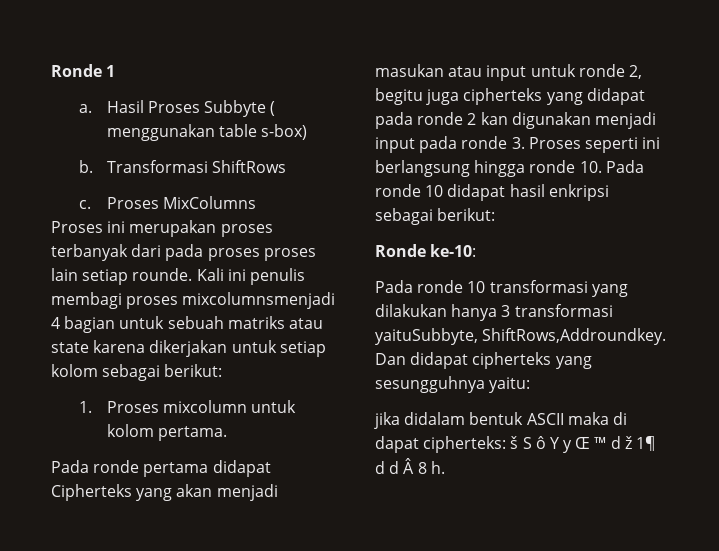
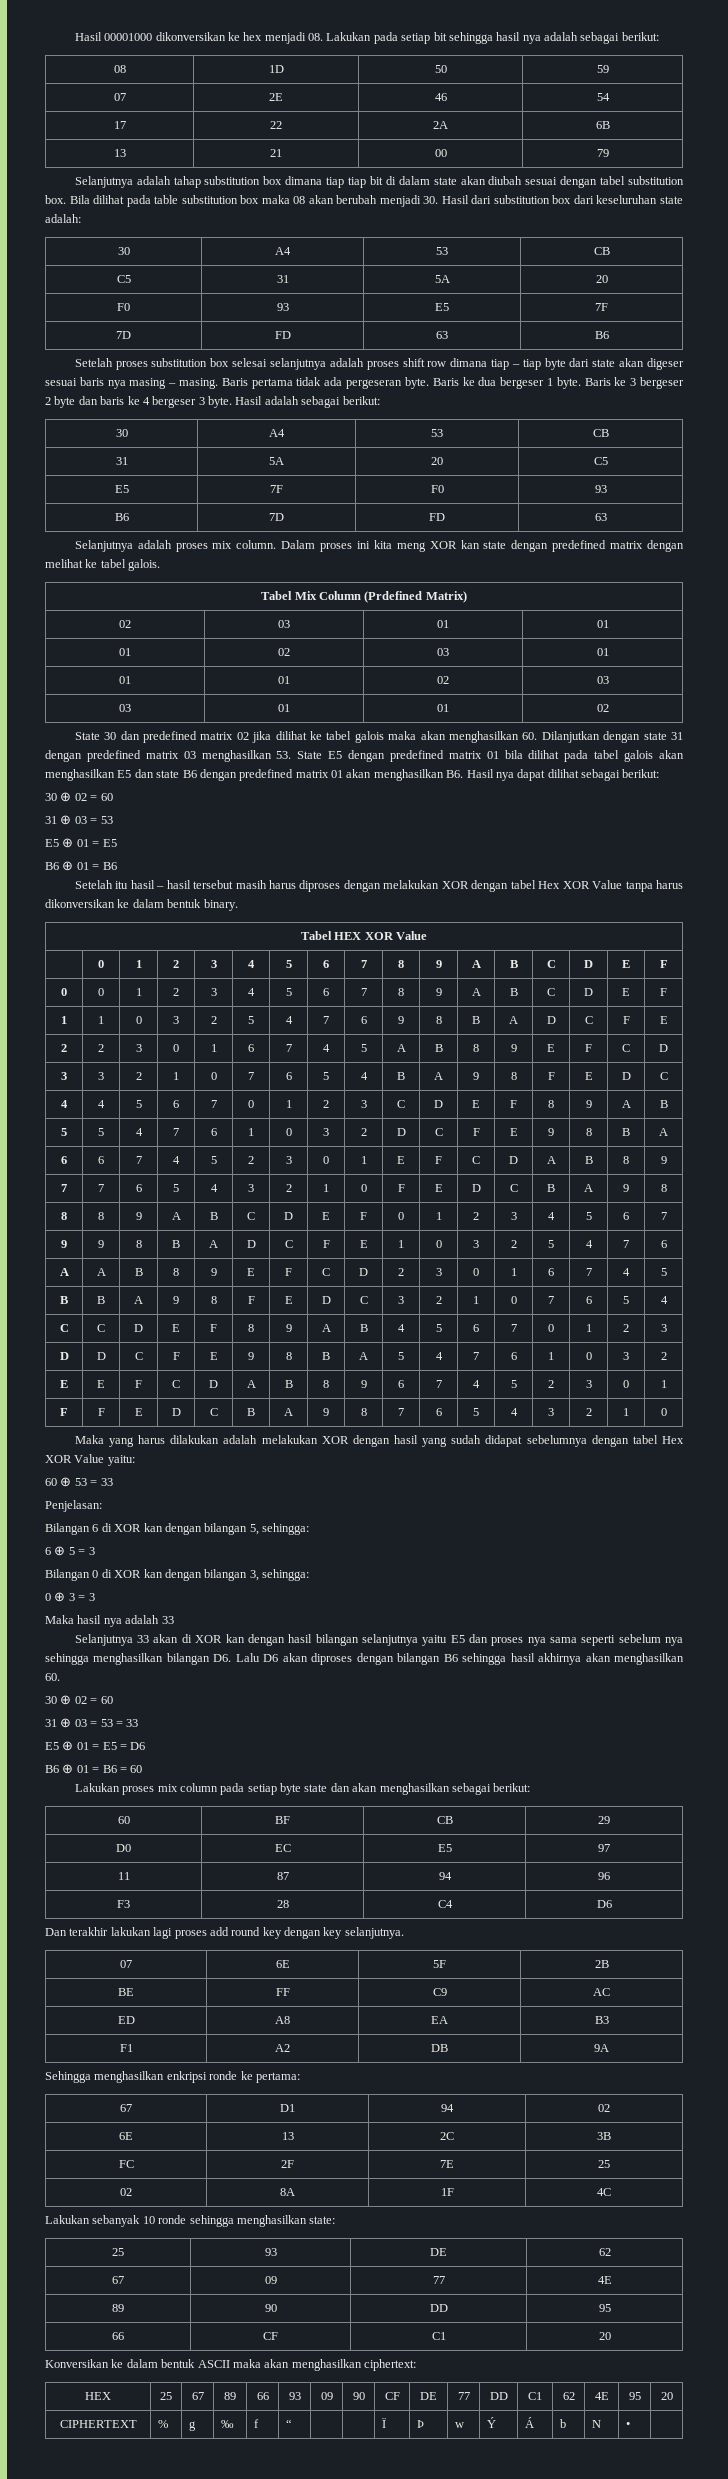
[51,64,116,77] [78,100,276,117] [106,124,308,141] [78,160,287,173] [78,196,257,209] [51,220,273,237] [51,244,316,261] [51,268,305,285] [51,292,336,309] [51,316,323,333] [51,340,326,357] [51,364,223,381] [78,400,297,413] [106,424,228,441] [51,460,271,477] [51,484,278,501] [375,64,642,81] [375,88,645,105] [375,112,656,129] [375,136,661,153] [375,160,644,177] [375,184,609,201] [375,208,496,225] [375,244,477,257] [375,280,628,297] [375,304,613,321] [375,328,667,345] [375,352,592,369] [375,376,531,393] [374,412,627,429] [375,436,656,453] [375,458,445,474] Ronde 1 // a. Hasil Proses Subbyte ( menggunakan table s-box) // b. Transformasi ShiftRows // c. Proses MixColumns // Proses ini merupakan proses terbanyak dari pada proses proses lain setiap rounde. Kali ini penulis membagi proses mixcolumnsmenjadi 4 bagian untuk sebuah matriks atau state karena dikerjakan untuk setiap kolom sebagai berikut: // 1. Proses mixcolumn untuk kolom pertama. // Pada ronde pertama didapat Cipherteks yang akan menjadi masukan atau input untuk ronde 2, begitu juga cipherteks yang didapat pada ronde 2 kan digunakan menjadi input pada ronde 3. Proses seperti ini berlangsung hingga ronde 10. Pada ronde 10 didapat hasil enkripsi sebagai berikut: // Ronde ke-10: // Pada ronde 10 transformasi yang dilakukan hanya 3 transformasi yaituSubbyte, ShiftRows,Addroundkey. Dan didapat cipherteks yang sesungguhnya yaitu: // jika didalam bentuk ASCII maka di dapat cipherteks: š S ô Y y Œ ™ d ž 1¶ d d Â 8 h. -> [74,32,659,44] [113,65,126,73] [268,65,284,73] [434,65,447,73] [596,65,609,73] [113,93,126,101] [269,93,283,101] [434,93,447,101] [596,93,610,101] [113,121,126,129] [270,121,282,129] [433,121,448,129] [595,121,610,129] [113,149,126,157] [270,149,282,157] [434,149,447,157] [596,149,609,157] [74,176,684,188] [45,195,683,207] [45,214,81,223] [117,247,130,255] [275,247,291,255] [436,247,448,255] [593,247,610,255] [116,275,131,283] [276,275,289,283] [434,275,450,283] [595,275,608,283] [117,303,130,311] [276,303,289,311] [435,303,449,311] [595,303,608,311] [116,331,131,339] [274,331,291,339] [436,331,448,339] [594,331,609,339] [74,358,684,370] [45,377,684,389] [45,396,380,408] [115,429,128,437] [269,429,285,437] [431,429,443,437] [592,429,609,437] [115,457,128,465] [269,457,284,465] [431,457,443,465] [593,457,608,465] [114,485,129,493] [270,485,283,493] [430,485,444,493] [594,485,607,493] [114,513,129,521] [269,513,284,521] [429,513,445,521] [594,513,607,521] [74,540,685,552] [45,559,161,571] [261,591,467,603] [119,620,131,628] [278,620,290,628] [437,620,449,628] [596,620,609,628] [119,648,131,656] [278,648,290,656] [437,648,449,656] [596,648,609,656] [119,676,131,684] [278,676,290,684] [437,676,449,684] [596,676,609,684] [119,704,131,712] [278,704,290,712] [437,704,449,712] [596,704,609,712] [74,731,683,743] [45,750,684,762] [45,769,660,781] [45,792,113,802] [45,815,113,825] [45,838,117,848] [45,861,117,871] [74,880,683,892] [45,899,238,911] [300,931,428,940] [98,960,104,968] [135,960,142,968] [173,960,179,968] [210,960,217,968] [248,960,255,968] [285,960,292,968] [323,960,329,968] [360,960,367,968] [398,960,404,968] [435,960,442,968] [471,960,481,968] [509,960,518,968] [546,960,556,968] [584,960,593,968] [622,960,630,968] [659,960,668,968] [61,988,67,996] [98,988,104,996] [135,988,142,996] [173,988,179,996] [210,988,217,996] [248,988,255,996] [285,988,292,996] [323,988,329,996] [360,988,367,996] [398,988,404,996] [435,988,442,996] [471,988,481,996] [509,988,518,996] [547,988,555,996] [584,988,593,996] [622,988,630,996] [660,988,667,996] [61,1016,67,1024] [98,1016,104,1024] [135,1016,142,1024] [173,1016,179,1024] [210,1016,217,1024] [248,1016,254,1024] [285,1016,293,1024] [323,1016,329,1024] [360,1016,367,1024] [398,1016,404,1024] [435,1016,442,1024] [472,1016,480,1024] [509,1016,518,1024] [546,1016,556,1024] [584,1016,593,1024] [622,1016,630,1024] [659,1016,668,1024] [61,1044,67,1052] [98,1044,104,1052] [135,1044,142,1052] [173,1044,179,1052] [210,1044,217,1052] [248,1044,254,1052] [285,1044,292,1052] [323,1044,330,1052] [360,1044,367,1052] [396,1044,406,1052] [434,1044,443,1052] [473,1044,479,1052] [510,1044,517,1052] [547,1044,555,1052] [585,1044,592,1052] [622,1044,630,1052] [659,1044,668,1052] [61,1072,67,1080] [98,1072,104,1080] [135,1072,142,1080] [173,1072,179,1080] [210,1072,217,1080] [248,1072,254,1080] [285,1072,292,1080] [323,1072,329,1080] [360,1072,368,1080] [397,1072,405,1080] [434,1072,443,1080] [473,1072,479,1080] [510,1072,517,1080] [547,1072,555,1080] [584,1072,593,1080] [621,1072,631,1080] [659,1072,668,1080] [61,1100,68,1108] [98,1100,105,1108] [135,1100,142,1108] [173,1100,179,1108] [210,1100,217,1108] [248,1100,254,1108] [285,1100,292,1108] [323,1100,329,1108] [360,1100,367,1108] [397,1100,405,1108] [434,1100,443,1108] [472,1100,480,1108] [510,1100,517,1108] [548,1100,554,1108] [585,1100,592,1108] [621,1100,631,1108] [659,1100,668,1108] [61,1128,67,1136] [98,1128,104,1136] [135,1128,143,1136] [173,1128,179,1136] [210,1128,217,1136] [248,1128,254,1136] [285,1128,292,1136] [323,1128,329,1136] [360,1128,367,1136] [396,1128,406,1136] [434,1128,443,1136] [472,1128,480,1136] [509,1128,518,1136] [548,1128,554,1136] [585,1128,592,1136] [622,1128,630,1136] [659,1128,668,1136] [61,1156,67,1164] [98,1156,104,1164] [135,1156,142,1164] [173,1156,180,1164] [210,1156,217,1164] [248,1156,254,1164] [285,1156,292,1164] [323,1156,329,1164] [360,1156,367,1164] [397,1156,405,1164] [435,1156,442,1164] [472,1156,480,1164] [509,1156,518,1164] [546,1156,556,1164] [584,1156,593,1164] [623,1156,629,1164] [660,1156,667,1164] [61,1184,67,1192] [98,1184,104,1192] [135,1184,142,1192] [173,1184,179,1192] [210,1184,218,1192] [248,1184,254,1192] [285,1184,292,1192] [323,1184,329,1192] [360,1184,367,1192] [397,1184,405,1192] [434,1184,443,1192] [471,1184,481,1192] [509,1184,518,1192] [547,1184,555,1192] [584,1184,593,1192] [623,1184,629,1192] [660,1184,667,1192] [61,1212,67,1220] [98,1212,104,1220] [135,1212,142,1220] [171,1212,181,1220] [209,1212,218,1220] [247,1212,255,1220] [284,1212,293,1220] [322,1212,330,1220] [360,1212,367,1220] [398,1212,404,1220] [435,1212,442,1220] [473,1212,479,1220] [510,1212,517,1220] [548,1212,555,1220] [585,1212,592,1220] [623,1212,629,1220] [660,1212,667,1220] [61,1240,67,1248] [98,1240,104,1248] [135,1240,142,1248] [172,1240,180,1248] [209,1240,218,1248] [246,1240,256,1248] [284,1240,293,1248] [322,1240,330,1248] [359,1240,368,1248] [398,1240,404,1248] [435,1240,442,1248] [473,1240,479,1248] [510,1240,517,1248] [548,1240,554,1248] [585,1240,593,1248] [623,1240,629,1248] [660,1240,667,1248] [59,1268,69,1276] [96,1268,106,1276] [134,1268,143,1276] [173,1268,179,1276] [210,1268,217,1276] [247,1268,255,1276] [285,1268,292,1276] [322,1268,330,1276] [359,1268,368,1276] [398,1268,404,1276] [435,1268,442,1276] [473,1268,479,1276] [510,1268,517,1276] [548,1268,554,1276] [585,1268,592,1276] [623,1268,630,1276] [660,1268,667,1276] [60,1296,68,1304] [97,1296,105,1304] [134,1296,143,1304] [173,1296,179,1304] [210,1296,217,1304] [247,1296,255,1304] [284,1296,293,1304] [321,1296,331,1304] [359,1296,368,1304] [398,1296,404,1304] [435,1296,442,1304] [473,1296,479,1304] [510,1296,517,1304] [548,1296,554,1304] [585,1296,592,1304] [623,1296,629,1304] [660,1296,668,1304] [59,1324,69,1332] [97,1324,105,1332] [134,1324,143,1332] [172,1324,180,1332] [210,1324,217,1332] [248,1324,254,1332] [285,1324,292,1332] [321,1324,331,1332] [359,1324,368,1332] [398,1324,405,1332] [435,1324,442,1332] [473,1324,479,1332] [510,1324,517,1332] [548,1324,554,1332] [585,1324,592,1332] [623,1324,629,1332] [660,1324,667,1332] [59,1352,69,1360] [96,1352,106,1360] [134,1352,143,1360] [172,1352,180,1360] [209,1352,218,1360] [248,1352,254,1360] [285,1352,292,1360] [322,1352,330,1360] [359,1352,368,1360] [398,1352,404,1360] [435,1352,443,1360] [473,1352,479,1360] [510,1352,517,1360] [548,1352,554,1360] [585,1352,592,1360] [623,1352,629,1360] [660,1352,667,1360] [60,1380,68,1388] [97,1380,105,1388] [135,1380,142,1388] [172,1380,180,1388] [209,1380,218,1388] [246,1380,256,1388] [284,1380,293,1388] [323,1380,329,1388] [360,1380,367,1388] [398,1380,404,1388] [435,1380,442,1388] [473,1380,480,1388] [510,1380,517,1388] [548,1380,554,1388] [585,1380,592,1388] [623,1380,629,1388] [660,1380,667,1388] [60,1408,68,1416] [97,1408,105,1416] [134,1408,143,1416] [171,1408,181,1416] [209,1408,218,1416] [247,1408,255,1416] [284,1408,293,1416] [323,1408,329,1416] [360,1408,367,1416] [398,1408,404,1416] [435,1408,442,1416] [473,1408,479,1416] [510,1408,518,1416] [548,1408,554,1416] [585,1408,592,1416] [623,1408,629,1416] [660,1408,667,1416] [74,1435,684,1447] [45,1454,135,1466] [45,1477,113,1487] [45,1500,102,1512] [45,1523,309,1535] [45,1546,95,1556] [45,1569,309,1581] [45,1592,95,1602] [45,1615,174,1627] [74,1634,683,1646] [45,1653,684,1665] [45,1673,60,1681] [45,1695,113,1705] [45,1718,139,1728] [45,1741,146,1751] [45,1764,143,1774] [74,1783,531,1795] [117,1816,130,1824] [275,1816,290,1824] [436,1816,453,1824] [598,1816,610,1824] [116,1844,131,1852] [274,1844,291,1852] [437,1844,452,1852] [598,1844,610,1852] [117,1872,130,1880] [276,1872,289,1880] [438,1872,452,1880] [598,1872,610,1880] [117,1900,130,1908] [276,1900,289,1908] [437,1900,453,1908] [596,1900,612,1908] [45,1927,404,1939] [120,1960,132,1968] [275,1960,290,1968] [433,1960,446,1968] [594,1960,609,1968] [118,1988,134,1996] [275,1988,290,1996] [432,1988,447,1996] [593,1988,610,1996] [117,2016,135,2024] [275,2016,290,2024] [431,2016,448,2024] [594,2016,609,2024] [119,2044,133,2052] [275,2044,290,2052] [431,2044,448,2052] [594,2044,609,2052] [45,2071,300,2083] [120,2104,132,2112] [280,2104,295,2112] [441,2104,454,2112] [598,2104,610,2112] [119,2132,133,2140] [281,2132,294,2140] [440,2132,454,2140] [597,2132,611,2140] [118,2160,134,2168] [281,2160,294,2168] [440,2160,454,2168] [598,2160,610,2168] [120,2188,132,2196] [280,2188,295,2196] [440,2188,454,2196] [597,2188,611,2196] [45,2215,336,2227] [112,2248,124,2256] [264,2248,277,2256] [430,2248,447,2256] [598,2248,611,2256] [112,2276,124,2284] [264,2276,277,2284] [432,2276,445,2284] [597,2276,612,2284] [112,2304,124,2312] [264,2304,277,2312] [429,2304,448,2312] [598,2304,611,2312] [112,2332,124,2340] [263,2332,278,2340] [431,2332,446,2340] [598,2332,611,2340] [45,2359,416,2371] [85,2392,111,2400] [160,2392,172,2400] [191,2392,204,2400] [224,2392,236,2400] [256,2392,269,2400] [288,2392,301,2400] [320,2392,333,2400] [352,2392,365,2400] [384,2392,400,2400] [420,2392,437,2400] [457,2392,470,2400] [489,2392,508,2400] [528,2392,542,2400] [562,2392,575,2400] [594,2392,609,2400] [628,2392,641,2400] [660,2392,673,2400] [59,2420,137,2428] [157,2420,168,2428] [188,2421,196,2431] [220,2420,234,2428] [253,2419,259,2428] [285,2419,292,2428] [381,2418,386,2428] [416,2420,424,2428] [454,2422,464,2428] [486,2417,496,2428] [524,2417,534,2428] [559,2419,566,2428] [591,2420,601,2428] [625,2422,630,2428] Hasil 00001000 dikonversikan ke hex menjadi 08. Lakukan pada setiap bit sehingga hasil nya adalah sebagai berikut: // 08 | 1D | 50 | 59 // 07 | 2E | 46 | 54 // 17 | 22 | 2A | 6B // 13 | 21 | 00 | 79 // Selanjutnya adalah tahap substitution box dimana tiap tiap bit di dalam state akan diubah sesuai dengan tabel substitution box. Bila dilihat pada table substitution box maka 08 akan berubah menjadi 30. Hasil dari substitution box dari keseluruhan state adalah: // 30 | A4 | 53 | CB // C5 | 31 | 5A | 20 // F0 | 93 | E5 | 7F // 7D | FD | 63 | B6 // Setelah proses substitution box selesai selanjutnya adalah proses shift row dimana tiap – tiap byte dari state akan digeser sesuai baris nya masing – masing. Baris pertama tidak ada pergeseran byte. Baris ke dua bergeser 1 byte. Baris ke 3 bergeser 2 byte dan baris ke 4 bergeser 3 byte. Hasil adalah sebagai berikut: // 30 | A4 | 53 | CB // 31 | 5A | 20 | C5 // E5 | 7F | F0 | 93 // B6 | 7D | FD | 63 // Selanjutnya adalah proses mix column. Dalam proses ini kita meng XOR kan state dengan predefined matrix dengan melihat ke tabel galois. // Tabel Mix Column (Prdefined Matrix) // 02 | 03 | 01 | 01 // 01 | 02 | 03 | 01 // 01 | 01 | 02 | 03 // 03 | 01 | 01 | 02 // State 30 dan predefined matrix 02 jika dilihat ke tabel galois maka akan menghasilkan 60. Dilanjutkan dengan state 31 dengan predefined matrix 03 menghasilkan 53. State E5 dengan predefined matrix 01 bila dilihat pada tabel galois akan menghasilkan E5 dan state B6 dengan predefined matrix 01 akan menghasilkan B6. Hasil nya dapat dilihat sebagai berikut: // 30 ⊕ 02 = 60 // 31 ⊕ 03 = 53 // E5 ⊕ 01 = E5 // B6 ⊕ 01 = B6 // Setelah itu hasil – hasil tersebut masih harus diproses dengan melakukan XOR dengan tabel Hex XOR Value tanpa harus dikonversikan ke dalam bentuk binary. // Tabel HEX XOR Value // | 0 | 1 | 2 | 3 | 4 | 5 | 6 | 7 | 8 | 9 | A | B | C | D | E | F // 0 | 0 | 1 | 2 | 3 | 4 | 5 | 6 | 7 | 8 | 9 | A | B | C | D | E | F // 1 | 1 | 0 | 3 | 2 | 5 | 4 | 7 | 6 | 9 | 8 | B | A | D | C | F | E // 2 | 2 | 3 | 0 | 1 | 6 | 7 | 4 | 5 | A | B | 8 | 9 | E | F | C | D // 3 | 3 | 2 | 1 | 0 | 7 | 6 | 5 | 4 | B | A | 9 | 8 | F | E | D | C // 4 | 4 | 5 | 6 | 7 | 0 | 1 | 2 | 3 | C | D | E | F | 8 | 9 | A | B // 5 | 5 | 4 | 7 | 6 | 1 | 0 | 3 | 2 | D | C | F | E | 9 | 8 | B | A // 6 | 6 | 7 | 4 | 5 | 2 | 3 | 0 | 1 | E | F | C | D | A | B | 8 | 9 // 7 | 7 | 6 | 5 | 4 | 3 | 2 | 1 | 0 | F | E | D | C | B | A | 9 | 8 // 8 | 8 | 9 | A | B | C | D | E | F | 0 | 1 | 2 | 3 | 4 | 5 | 6 | 7 // 9 | 9 | 8 | B | A | D | C | F | E | 1 | 0 | 3 | 2 | 5 | 4 | 7 | 6 // A | A | B | 8 | 9 | E | F | C | D | 2 | 3 | 0 | 1 | 6 | 7 | 4 | 5 // B | B | A | 9 | 8 | F | E | D | C | 3 | 2 | 1 | 0 | 7 | 6 | 5 | 4 // C | C | D | E | F | 8 | 9 | A | B | 4 | 5 | 6 | 7 | 0 | 1 | 2 | 3 // D | D | C | F | E | 9 | 8 | B | A | 5 | 4 | 7 | 6 | 1 | 0 | 3 | 2 // E | E | F | C | D | A | B | 8 | 9 | 6 | 7 | 4 | 5 | 2 | 3 | 0 | 1 // F | F | E | D | C | B | A | 9 | 8 | 7 | 6 | 5 | 4 | 3 | 2 | 1 | 0 // Maka yang harus dilakukan adalah melakukan XOR dengan hasil yang sudah didapat sebelumnya dengan tabel Hex XOR Value yaitu: // 60 ⊕ 53 = 33 // Penjelasan: // Bilangan 6 di XOR kan dengan bilangan 5, sehingga: // 6 ⊕ 5 = 3 // Bilangan 0 di XOR kan dengan bilangan 3, sehingga: // 0 ⊕ 3 = 3 // Maka hasil nya adalah 33 // Selanjutnya 33 akan di XOR kan dengan hasil bilangan selanjutnya yaitu E5 dan proses nya sama seperti sebelum nya sehingga menghasilkan bilangan D6. Lalu D6 akan diproses dengan bilangan B6 sehingga hasil akhirnya akan menghasilkan 60. // 30 ⊕ 02 = 60 // 31 ⊕ 03 = 53 = 33 // E5 ⊕ 01 = E5 = D6 // B6 ⊕ 01 = B6 = 60 // Lakukan proses mix column pada setiap byte state dan akan menghasilkan sebagai berikut: // 60 | BF | CB | 29 // D0 | EC | E5 | 97 // 11 | 87 | 94 | 96 // F3 | 28 | C4 | D6 // Dan terakhir lakukan lagi proses add round key dengan key selanjutnya. // 07 | 6E | 5F | 2B // BE | FF | C9 | AC // ED | A8 | EA | B3 // F1 | A2 | DB | 9A // Sehingga menghasilkan enkripsi ronde ke pertama: // 67 | D1 | 94 | 02 // 6E | 13 | 2C | 3B // FC | 2F | 7E | 25 // 02 | 8A | 1F | 4C // Lakukan sebanyak 10 ronde sehingga menghasilkan state: // 25 | 93 | DE | 62 // 67 | 09 | 77 | 4E // 89 | 90 | DD | 95 // 66 | CF | C1 | 20 // Konversikan ke dalam bentuk ASCII maka akan menghasilkan ciphertext: // HEX | 25 | 67 | 89 | 66 | 93 | 09 | 90 | CF | DE | 77 | DD | C1 | 62 | 4E | 95 | 20 // CIPHERTEXT | % | g | ‰ | f | “ | | | Ï | Þ | w | Ý | Á | b | N | • |

